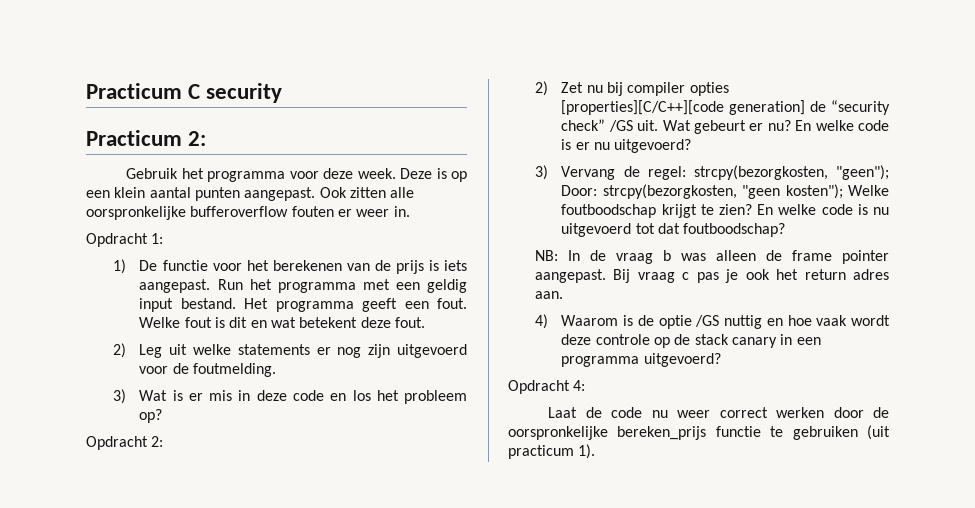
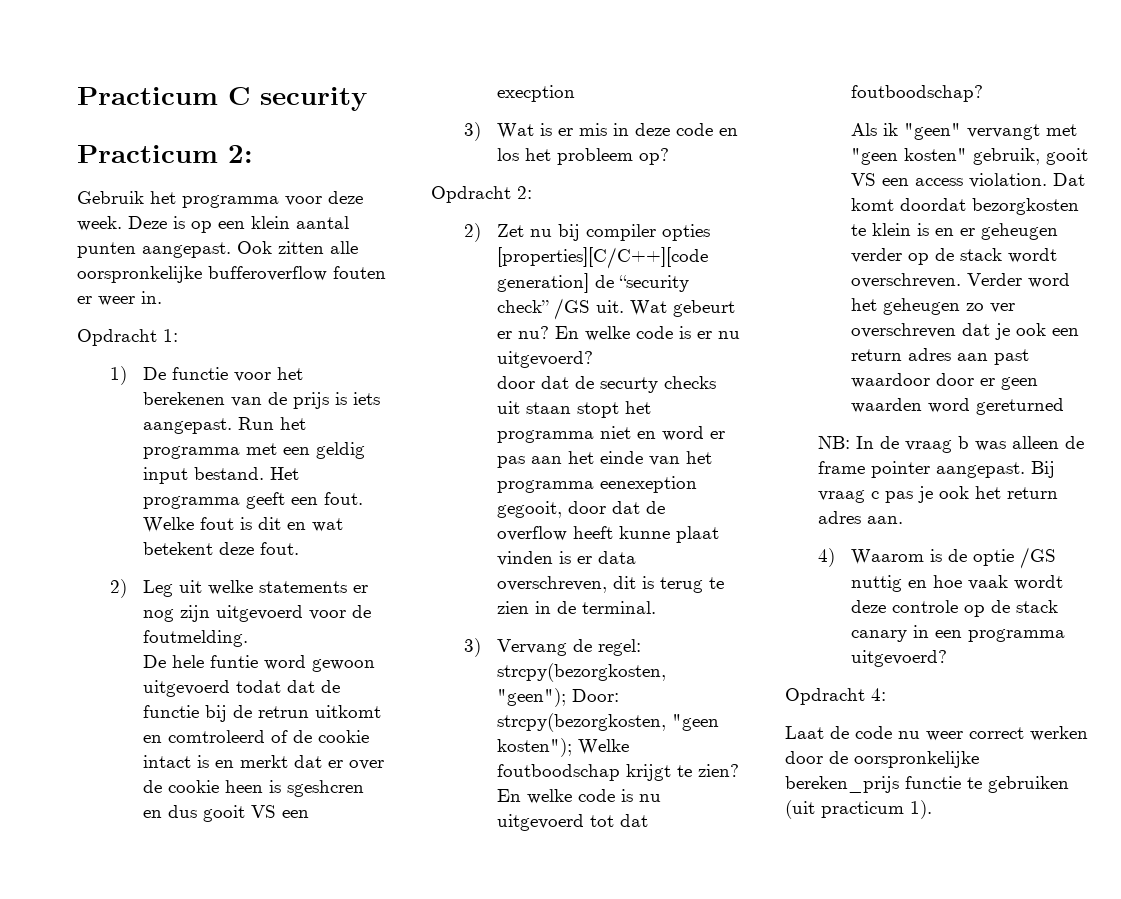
(277, 370) none -> [143,655,376,672] [143,680,341,697] [143,705,382,722] [143,730,370,743] [143,755,385,770] [143,780,365,797] [143,805,310,822] [497,85,576,102] // De hele funtie word gewoon uitgevoerd todat dat de functie bij de retrun uitkomt en comtroleerd of de cookie intact is en merkt dat er over de cookie heen is sgeshcren en dus gooit VS een execption
(692, 146) none -> [497,376,717,393] [497,401,652,418] [497,426,726,443] [497,451,713,468] [497,476,698,493] [497,501,666,518] [497,526,720,543] [497,551,637,566] [497,576,725,593] [497,601,657,614] // door dat de securty checks uit staan stopt het programma niet en word er pas aan het einde van het programma eenexeption gegooit, door dat de overflow heeft kunne plaat vinden is er data overschreven, dit is terug te zien in de terminal.
(786, 230) none -> [851,123,1078,140] [851,148,1089,165] [851,173,1086,188] [851,198,1080,215] [851,223,1059,240] [851,248,1058,265] [851,273,1071,288] [851,298,1016,315] [851,323,1080,340] [851,348,1030,365] [851,373,1039,390] [851,398,1065,415] // Als ik "geen" vervangt met "geen kosten" gebruik, gooit VS een access violation. Dat komt doordat bezorgkosten te klein is en er geheugen verder op de stack wordt overschreven. Verder word het geheugen zo ver overschreven dat je ook een return adres aan past waardoor door er geen waarden word gereturned

